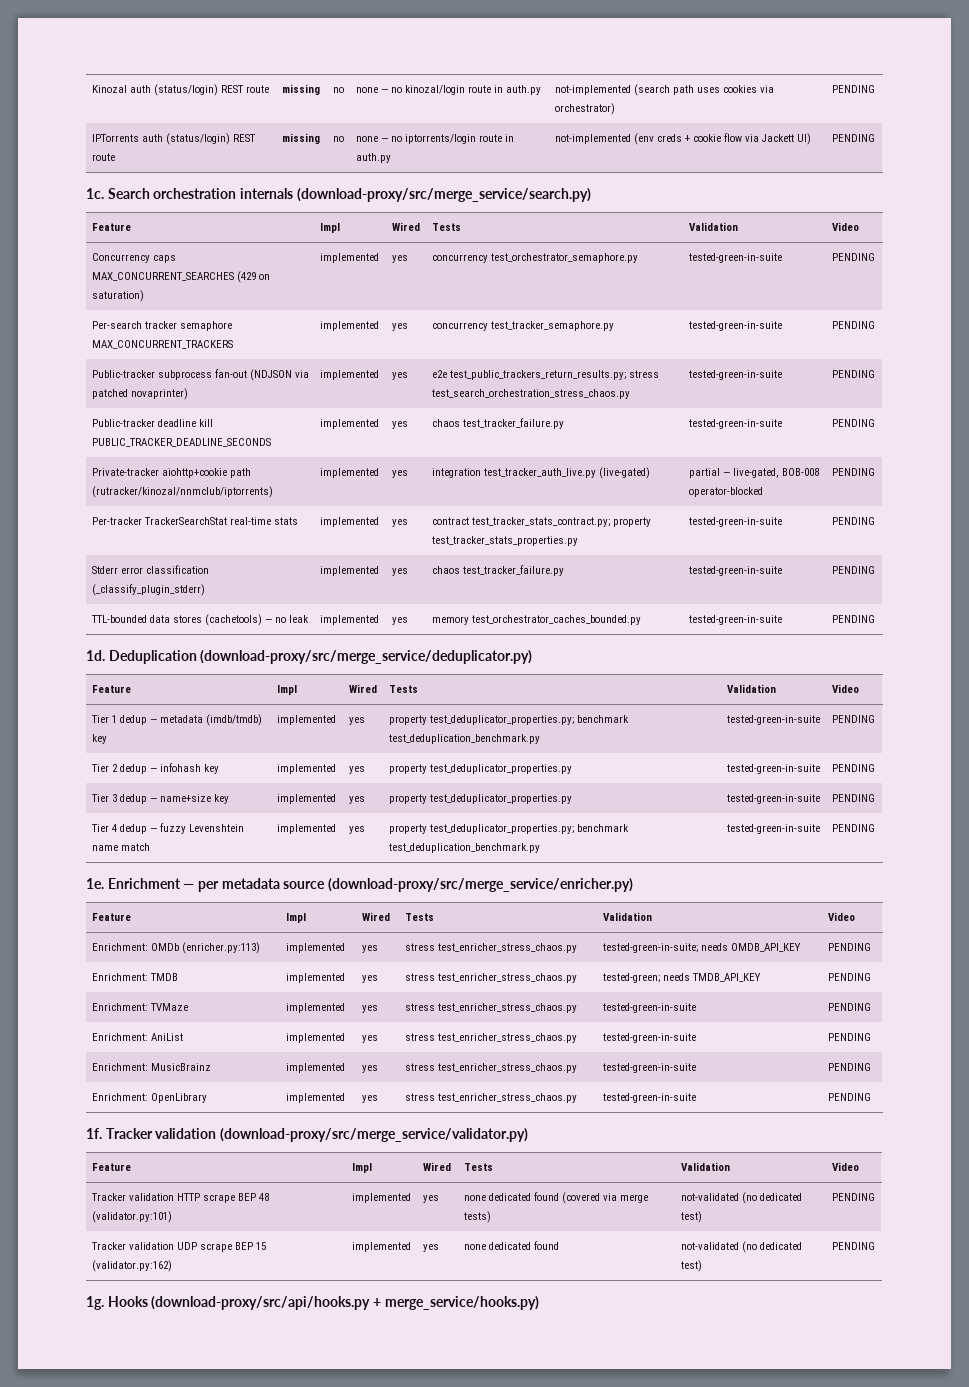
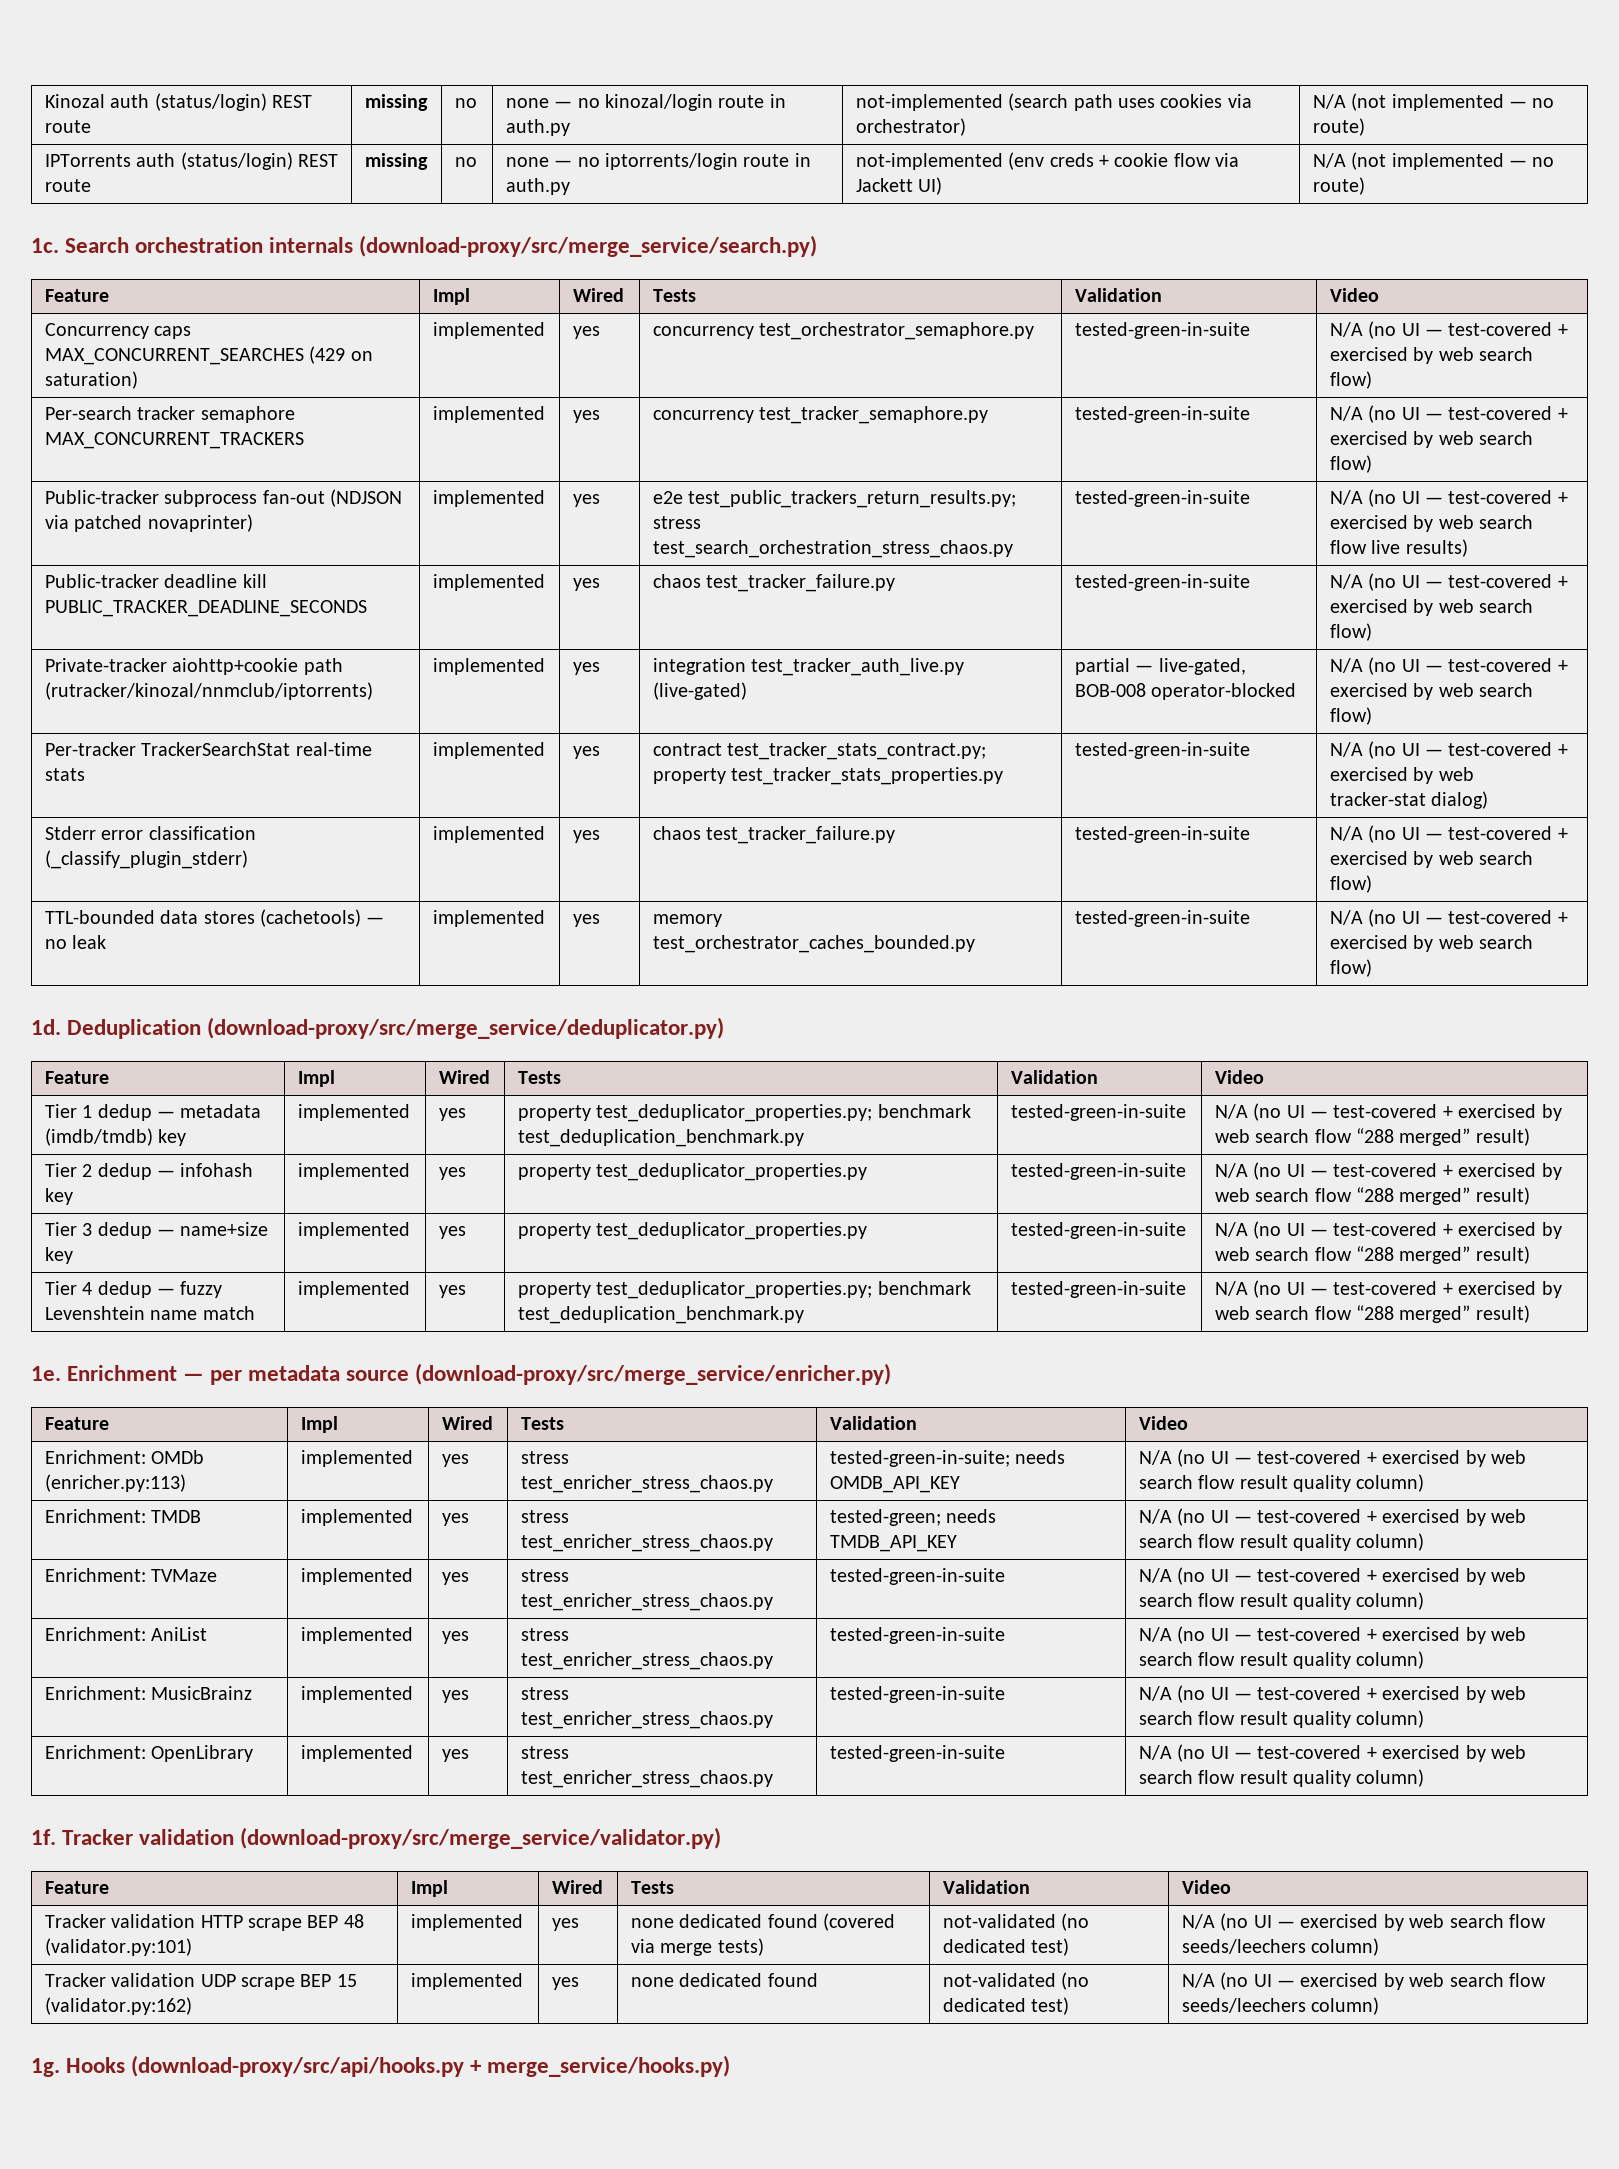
[831,85,875,93] PENDING -> [1312,93,1555,111] [1312,118,1365,136] N/A (not implemented — no route)
[831,134,875,142] PENDING -> [1312,152,1555,170] [1312,177,1365,195] N/A (not implemented — no route)
[831,253,875,261] PENDING -> [1329,321,1568,339] [1329,347,1533,364] [1329,371,1372,389] N/A (no UI — test-covered + exercised by web search flow)
[831,321,875,329] PENDING -> [1329,405,1568,423] [1329,431,1533,448] [1329,455,1372,473] N/A (no UI — test-covered + exercised by web search flow)
[831,370,875,378] PENDING -> [1329,489,1568,507] [1329,515,1533,532] [1329,539,1468,557] N/A (no UI — test-covered + exercised by web search flow live results)
[831,419,875,427] PENDING -> [1329,573,1568,591] [1329,599,1533,616] [1329,623,1372,641] N/A (no UI — test-covered + exercised by web search flow)
[831,468,875,476] PENDING -> [1329,657,1568,675] [1329,683,1533,700] [1329,707,1372,725] N/A (no UI — test-covered + exercised by web search flow)
[831,517,875,525] PENDING -> [1329,741,1568,759] [1329,767,1474,784] [1329,791,1489,809] N/A (no UI — test-covered + exercised by web tracker-stat dialog)
[831,566,875,574] PENDING -> [1329,825,1568,843] [1329,851,1533,868] [1329,875,1372,893] N/A (no UI — test-covered + exercised by web search flow)
[831,615,875,623] PENDING -> [1329,909,1568,927] [1329,935,1533,952] [1329,959,1372,977] N/A (no UI — test-covered + exercised by web search flow)
[831,715,875,723] PENDING -> [1214,1103,1562,1121] [1214,1128,1530,1146] N/A (no UI — test-covered + exercised by web search flow “288 merged” result)
[831,764,875,772] PENDING -> [1214,1162,1562,1180] [1214,1187,1530,1205] N/A (no UI — test-covered + exercised by web search flow “288 merged” result)
[831,794,875,802] PENDING -> [1214,1221,1562,1239] [1214,1246,1530,1264] N/A (no UI — test-covered + exercised by web search flow “288 merged” result)
[831,824,875,832] PENDING -> [1214,1280,1562,1298] [1214,1305,1530,1323] N/A (no UI — test-covered + exercised by web search flow “288 merged” result)
[827,943,871,951] PENDING -> [1138,1449,1526,1467] [1138,1474,1425,1492] N/A (no UI — test-covered + exercised by web search flow result quality column)
[827,973,871,981] PENDING -> [1138,1508,1526,1526] [1138,1533,1425,1551] N/A (no UI — test-covered + exercised by web search flow result quality column)
[827,1003,871,1011] PENDING -> [1138,1567,1526,1585] [1138,1592,1425,1610] N/A (no UI — test-covered + exercised by web search flow result quality column)
[827,1033,871,1041] PENDING -> [1138,1626,1526,1644] [1138,1651,1425,1669] N/A (no UI — test-covered + exercised by web search flow result quality column)
[827,1063,871,1071] PENDING -> [1138,1685,1526,1703] [1138,1710,1425,1728] N/A (no UI — test-covered + exercised by web search flow result quality column)
[827,1093,871,1101] PENDING -> [1138,1744,1526,1762] [1138,1769,1425,1787] N/A (no UI — test-covered + exercised by web search flow result quality column)
[831,1193,875,1201] PENDING -> [1181,1913,1546,1931] [1181,1938,1380,1956] N/A (no UI — exercised by web search flow seeds/leechers column)
[831,1242,875,1250] PENDING -> [1181,1972,1546,1990] [1181,1997,1380,2015] N/A (no UI — exercised by web search flow seeds/leechers column)

